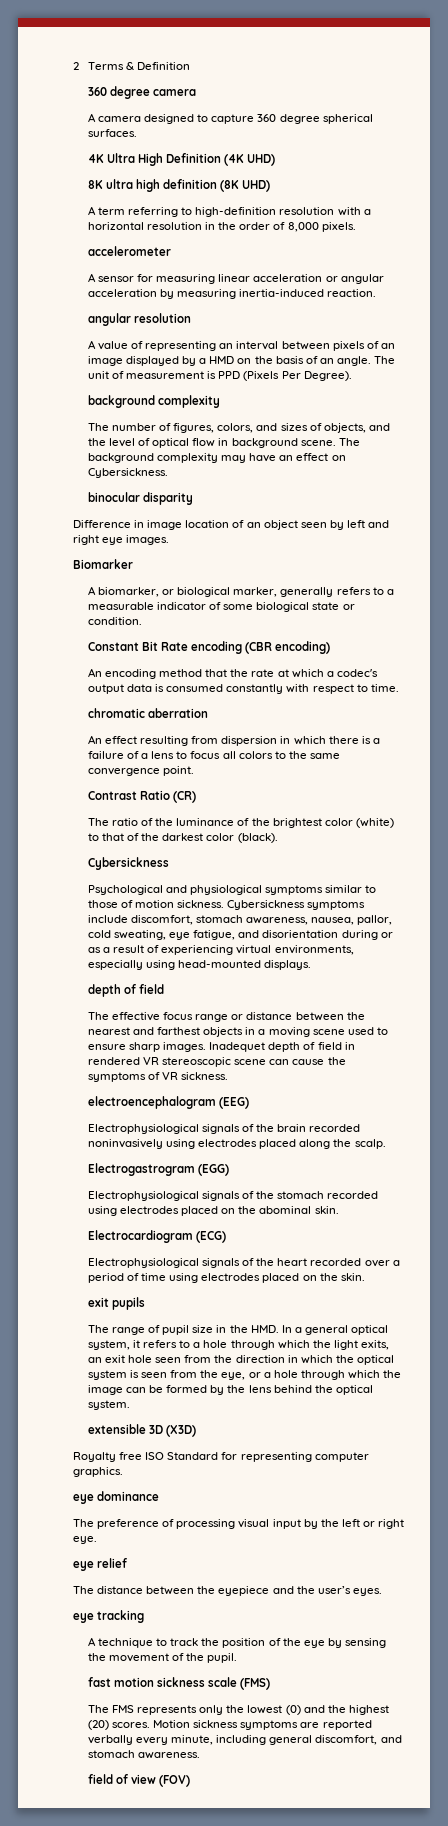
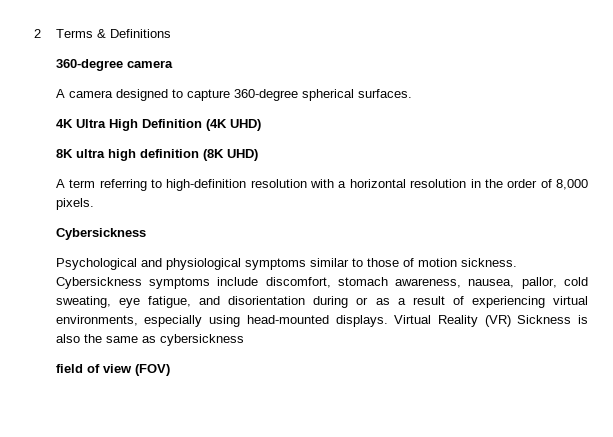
[137,62,191,70] [87,86,151,99] Definition // 360 degree -> [109,29,171,38] [55,59,123,71] Definitions // 360-degree
[257,114,320,124] 360 degree -> [233,89,298,101] 360-degree
[87,246,171,256] [87,273,384,284] [87,289,377,299] [87,313,192,326] [87,340,395,351] [87,356,396,366] [87,371,352,381] [87,395,221,408] [87,423,390,433] [87,438,360,448] [87,453,346,463] [87,468,168,478] [87,492,194,505] [73,520,390,530] [73,535,170,545] [73,559,133,569] [87,586,394,597] [87,602,355,612] [87,617,142,625] [87,641,331,654] [87,668,378,679] [87,684,399,694] [87,708,209,718] [87,735,380,746] [87,751,340,759] [87,766,195,776] [87,790,197,803] [87,818,394,828] [87,833,278,843] // accelerometer // A sensor for measuring linear acceleration or angular acceleration by measuring inertia-induced reaction. // angular resolution // A value of representing an interval between pixels of an image displayed by a HMD on the basis of an angle. The unit of measurement is PPD (Pixels Per Degree). // background complexity // The number of figures, colors, and sizes of objects, and the level of optical flow in background scene. The background complexity may have an effect on Cybersickness. // binocular disparity // Difference in image location of an object seen by left and right eye images. // Biomarker // A biomarker, or biological marker, generally refers to a measurable indicator of some biological state or condition. // Constant Bit Rate encoding (CBR encoding) // An encoding method that the rate at which a codec's output data is consumed constantly with respect to time. // chromatic aberration // An effect resulting from dispersion in which there is a failure of a lens to focus all colors to the same convergence point. // Contrast Ratio (CR) // The ratio of the luminance of the brightest color (white) to that of the darkest color (black). -> (94, 204) none
[87,984,165,997] [87,1012,365,1022] [87,1027,388,1037] [87,1042,355,1052] [87,1057,346,1067] [87,1072,229,1082] [87,1096,250,1109] [87,1124,361,1134] [87,1139,386,1149] [87,1163,230,1176] [87,1191,379,1201] [87,1206,339,1216] [87,1230,227,1243] [87,1258,400,1268] [87,1273,365,1283] [87,1297,146,1310] [87,1325,389,1335] [87,1340,389,1350] [87,1355,394,1365] [87,1370,402,1380] [87,1385,373,1395] [87,1400,130,1410] [87,1424,197,1437] [73,1452,369,1462] [73,1467,123,1477] [73,1491,160,1504] [73,1519,405,1529] [73,1536,97,1544] [73,1558,128,1571] [73,1586,382,1596] [73,1610,145,1623] [87,1637,386,1648] [87,1653,238,1663] [87,1677,271,1690] [87,1705,389,1715] [87,1720,372,1730] [87,1735,402,1745] [87,1750,201,1759] // depth of field // The effective focus range or distance between the nearest and farthest objects in a moving scene used to ensure sharp images. Inadequet depth of field in rendered VR stereoscopic scene can cause the symptoms of VR sickness. // electroencephalogram (EEG) // Electrophysiological signals of the brain recorded noninvasively using electrodes placed along the scalp. // Electrogastrogram (EGG) // Electrophysiological signals of the stomach recorded using electrodes placed on the abominal skin. // Electrocardiogram (ECG) // Electrophysiological signals of the heart recorded over a period of time using electrodes placed on the skin. // exit pupils // The range of pupil size in the HMD. In a general optical system, it refers to a hole through which the light exits, an exit hole seen from the direction in which the optical system is seen from the eye, or a hole through which the image can be formed by the lens behind the optical system. // extensible 3D (X3D) // Royalty free ISO Standard for representing computer graphics. // eye dominance // The preference of processing visual input by the left or right eye. // eye relief // The distance between the eyepiece and the user’s eyes. // eye tracking // A technique to track the position of the eye by sensing the movement of the pupil. // fast motion sickness scale (FMS) // The FMS represents only the lowest (0) and the highest (20) scores. Motion sickness symptoms are reported verbally every minute, including general discomfort, and stomach awareness. -> [394,315,588,327] [55,334,244,346] Virtual Reality (VR) Sickness is also the same as cybersickness

